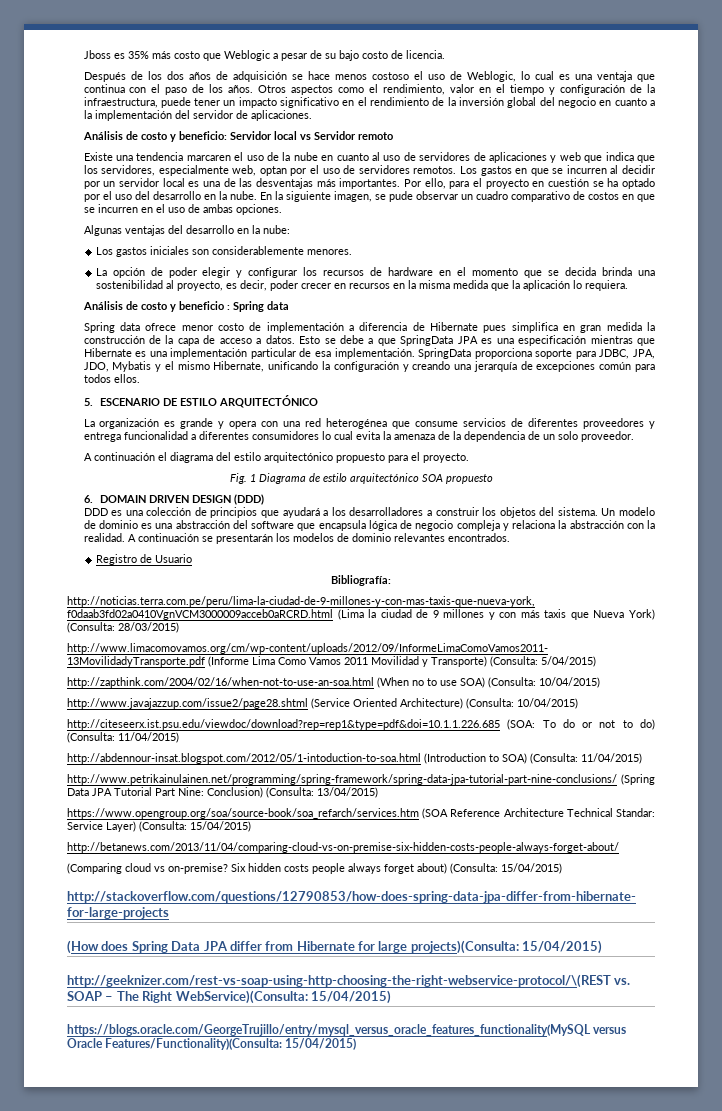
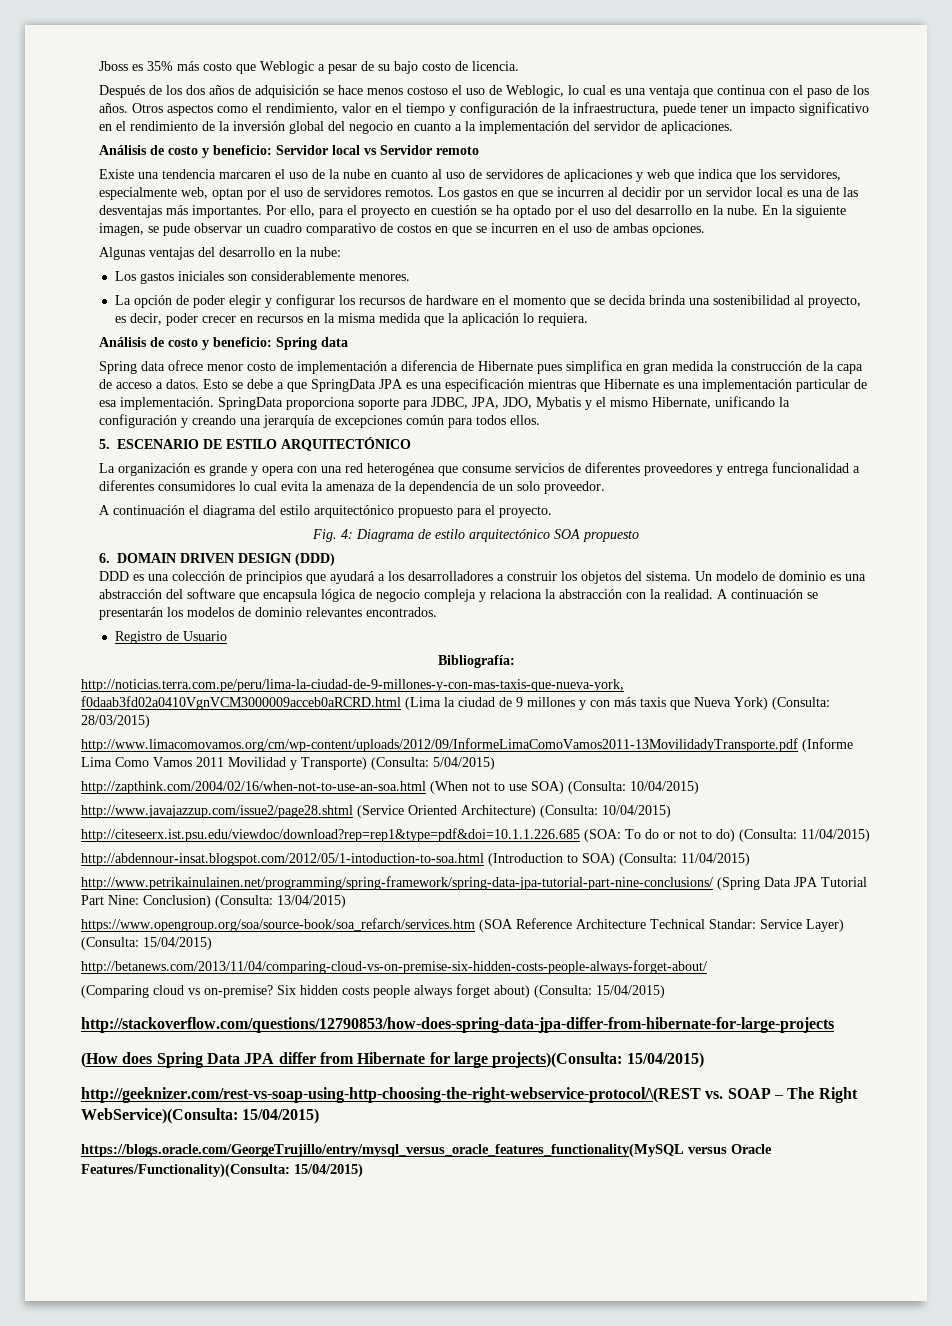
[178,301,230,310] beneficio : -> [213,337,273,347] beneficio:
[249,474,256,482] 1 -> [341,529,353,539] 4:
[412,680,424,686] no -> [472,782,490,791] not

